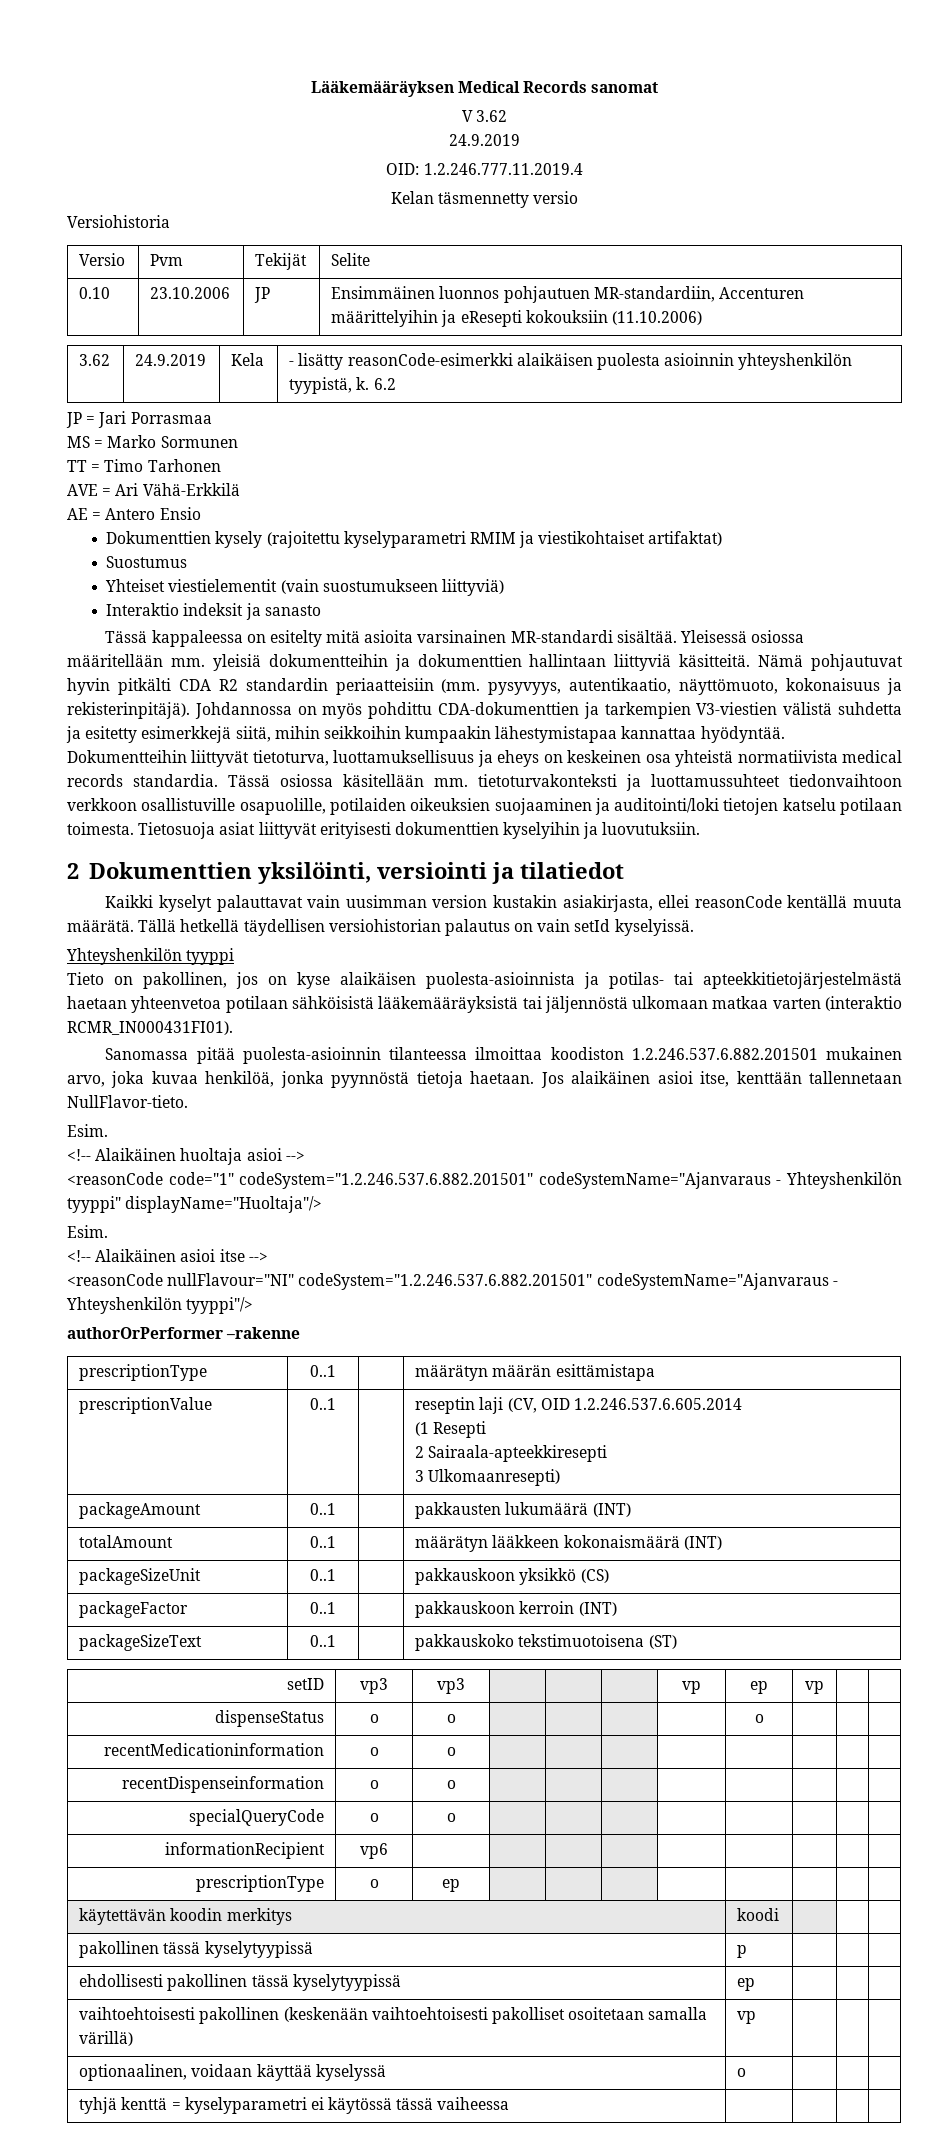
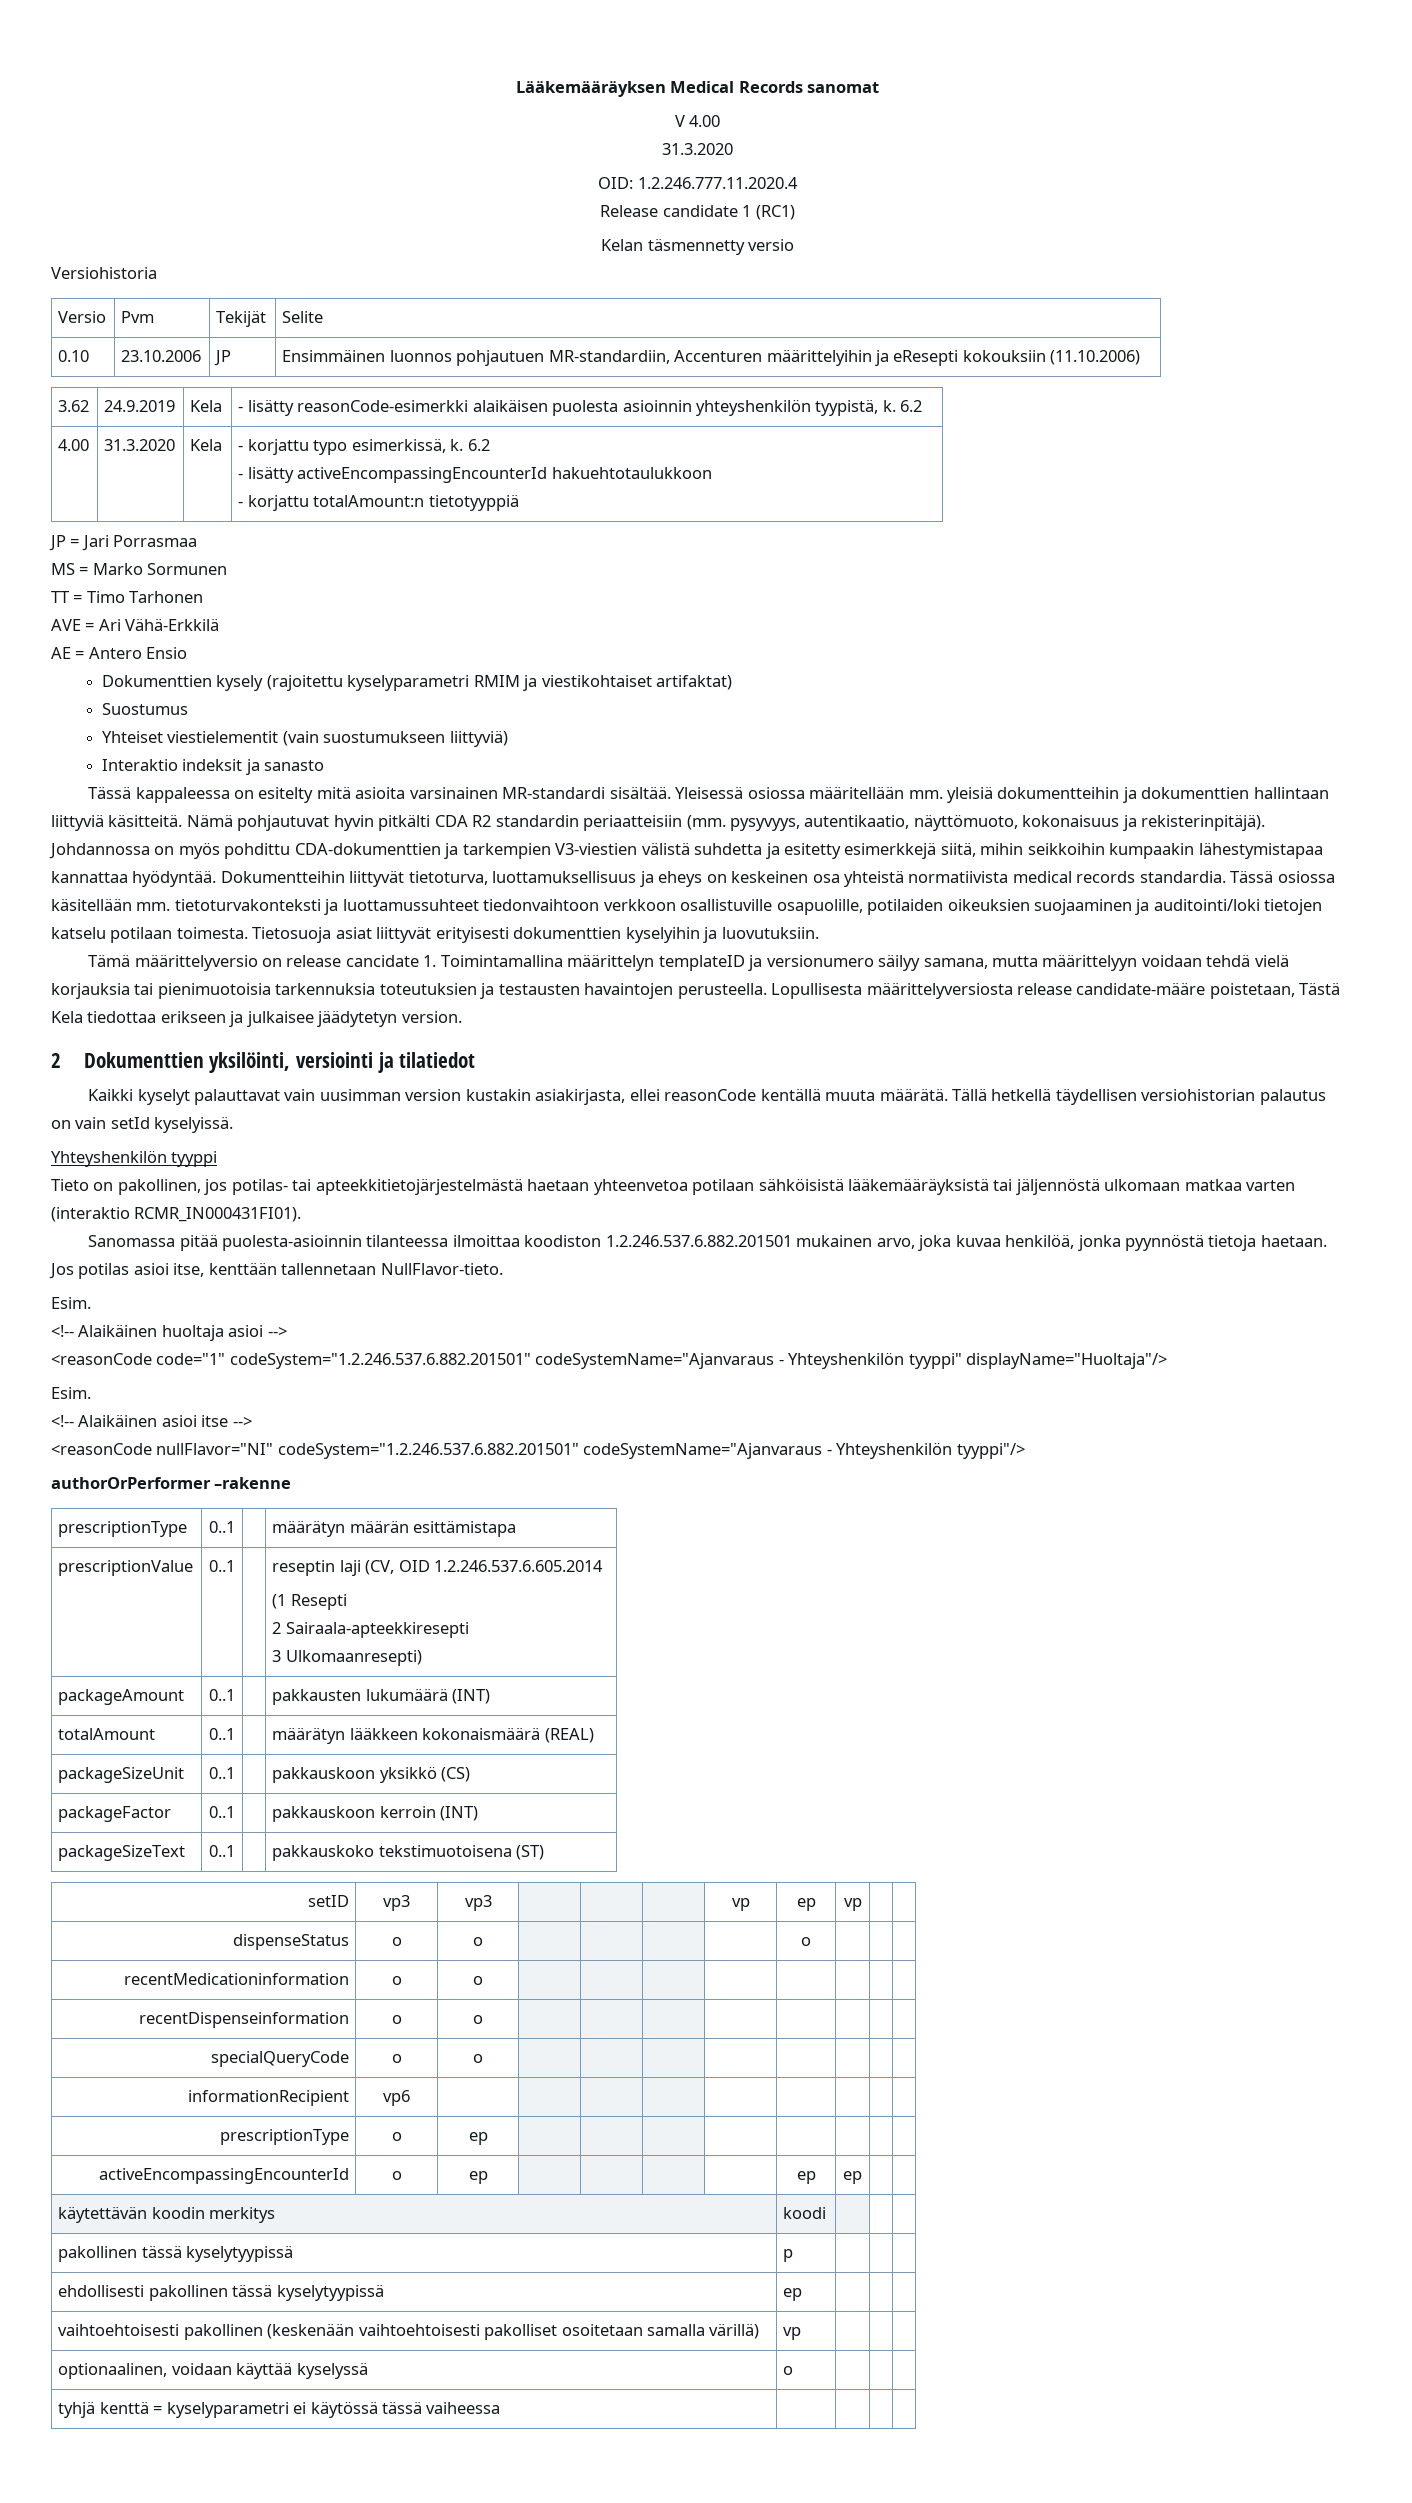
[476,110,508,122] [449,134,520,146] 3.62 // 24.9.2019 -> [689,115,721,127] [662,143,733,155] 4.00 // 31.3.2020
[423,163,583,175] 1.2.246.777.11.2019.4 -> [637,177,798,189] [600,205,795,220] 1.2.246.777.11.2020.4 // Release candidate 1 (RC1)
(396, 384) none -> [58,439,90,451] [104,439,176,451] [190,439,223,451] [238,438,490,455] [238,466,712,483] [238,494,519,511] // 4.00 | 31.3.2020 | Kela | - korjattu typo esimerkissä, k. 6.2 // - lisätty activeEncompassingEncounterId hakuehtotaulukkoon // - korjattu totalAmount:n tietotyyppiä
(701, 828) none -> [88,954,1289,971] [51,982,1341,999] [51,1010,462,1027] // Tämä määrittelyversio on release cancidate 1. Toimintamallina määrittelyn templateID ja versionumero säilyy samana, mutta määrittelyyn voidaan tehdä vielä korjauksia tai pienimuotoisia tarkennuksia toteutuksien ja testausten havaintojen perusteella. Lopullisesta määrittelyversiosta release candidate-määre poistetaan, Tästä Kela tiedottaa erikseen ja julkaisee jäädytetyn version.
[268,972,599,989] on kyse alaikäisen puolesta-asioinnista ja -> (228, 1187) none
[571,1071,651,1084] alaikäinen -> [78,1263,130,1279] potilas
[167,1273,295,1286] nullFlavour="NI" -> [156,1443,274,1455] nullFlavor="NI"
[683,1536,722,1550] (INT) -> [544,1728,594,1743] (REAL)
(460, 1885) none -> [98,2168,349,2184] [391,2171,402,2180] [468,2171,488,2184] [796,2171,816,2184] [843,2171,862,2184] // activeEncompassingEncounterId | o | ep | | | | | ep | ep | |

